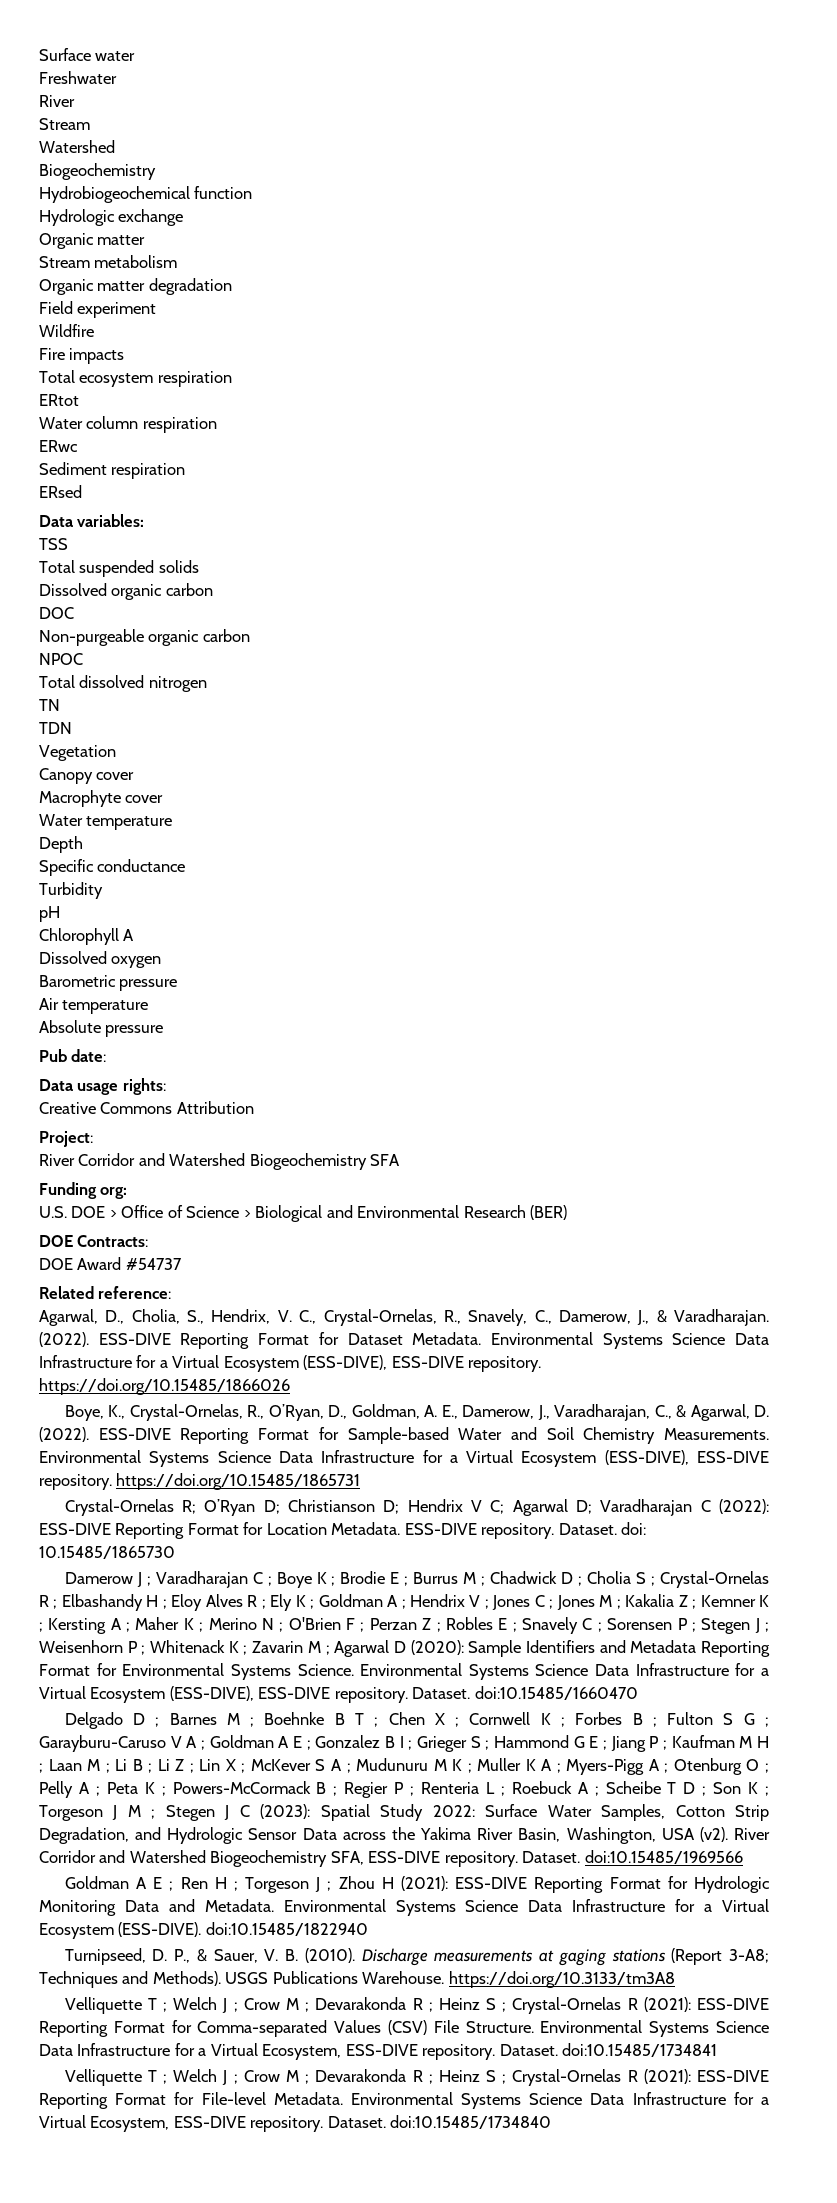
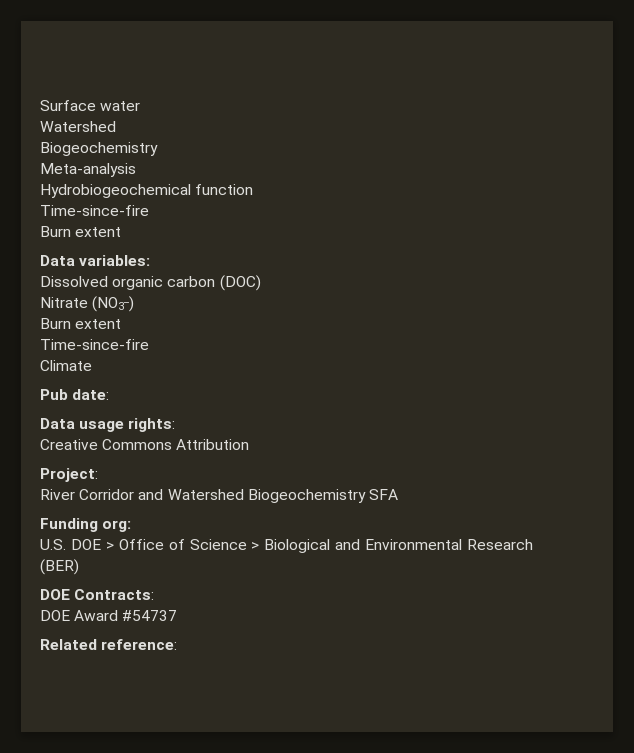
[39,71,117,84] [39,95,75,107] [39,118,90,130] // Freshwater // River // Stream -> (141, 106) none
(156, 171) none -> [40,163,136,177] // Meta-analysis
[39,209,184,226] [39,233,146,249] [39,255,178,268] [39,278,232,295] [39,301,157,318] [39,324,94,337] [39,348,125,364] [39,370,232,387] [39,394,79,406] [39,416,217,433] [39,440,78,452] [39,462,186,479] [39,485,82,498] [39,514,145,527] [39,538,68,550] [39,560,199,577] [39,583,213,600] [39,607,74,619] [39,629,250,646] [39,653,83,665] [39,675,207,692] [39,699,60,711] [39,722,72,734] [39,745,116,761] [39,768,135,784] [39,790,164,807] [39,814,173,830] [39,836,83,853] [39,859,186,876] [39,882,103,899] [39,906,60,922] [39,928,135,945] [39,951,162,968] [39,975,178,991] [39,998,149,1014] [39,1020,164,1037] Hydrologic exchange // Organic matter // Stream metabolism // Organic matter degradation // Field experiment // Wildfire // Fire impacts // Total ecosystem respiration // ERtot // Water column respiration // ERwc // Sediment respiration // ERsed // Data variables: // TSS // Total suspended solids // Dissolved organic carbon // DOC // Non-purgeable organic carbon // NPOC // Total dissolved nitrogen // TN // TDN // Vegetation // Canopy cover // Macrophyte cover // Water temperature // Depth // Specific conductance // Turbidity // pH // Chlorophyll A // Dissolved oxygen // Barometric pressure // Air temperature // Absolute pressure -> [40,205,149,216] [40,226,122,237] [40,255,151,266] [40,275,261,291] [40,296,135,312] [40,318,122,329] [40,339,149,350] [40,360,92,371] Time-since-fire // Burn extent // Data variables: // Dissolved organic carbon (DOC) // Nitrate (NO3_) // Burn extent // Time-since-fire // Climate
[39,1309,769,1326] [39,1332,770,1349] [39,1355,542,1372] [39,1378,290,1395] [64,1404,769,1421] [39,1427,769,1444] [39,1450,769,1467] [39,1473,361,1490] [64,1499,769,1516] [39,1522,647,1539] [39,1546,175,1559] [64,1571,770,1588] [39,1594,769,1611] [39,1617,769,1634] [39,1640,770,1657] [39,1663,769,1680] [39,1686,638,1703] [64,1712,769,1729] [39,1735,769,1752] [39,1758,769,1775] [39,1781,769,1798] [39,1804,770,1821] [39,1827,771,1844] [39,1850,743,1867] [64,1876,770,1893] [39,1899,769,1916] [39,1922,368,1939] [64,1948,769,1966] [39,1971,675,1988] [64,1997,770,2014] [39,2020,769,2037] [39,2043,718,2060] [64,2069,770,2086] [39,2092,769,2109] [39,2115,552,2132] // Agarwal, D., Cholia, S., Hendrix, V. C., Crystal-Ornelas, R., Snavely, C., Damerow, J., & Varadharajan. (2022). ESS-DIVE Reporting Format for Dataset Metadata. Environmental Systems Science Data Infrastructure for a Virtual Ecosystem (ESS-DIVE), ESS-DIVE repository. https://doi.org/10.15485/1866026 // Boye, K., Crystal-Ornelas, R., O’Ryan, D., Goldman, A. E., Damerow, J., Varadharajan, C., & Agarwal, D. (2022). ESS-DIVE Reporting Format for Sample-based Water and Soil Chemistry Measurements. Environmental Systems Science Data Infrastructure for a Virtual Ecosystem (ESS-DIVE), ESS-DIVE repository. https://doi.org/10.15485/1865731 // Crystal-Ornelas R; O’Ryan D; Christianson D; Hendrix V C; Agarwal D; Varadharajan C (2022): ESS-DIVE Reporting Format for Location Metadata. ESS-DIVE repository. Dataset. doi: 10.15485/1865730 // Damerow J ; Varadharajan C ; Boye K ; Brodie E ; Burrus M ; Chadwick D ; Cholia S ; Crystal-Ornelas R ; Elbashandy H ; Eloy Alves R ; Ely K ; Goldman A ; Hendrix V ; Jones C ; Jones M ; Kakalia Z ; Kemner K ; Kersting A ; Maher K ; Merino N ; O'Brien F ; Perzan Z ; Robles E ; Snavely C ; Sorensen P ; Stegen J ; Weisenhorn P ; Whitenack K ; Zavarin M ; Agarwal D (2020): Sample Identifiers and Metadata Reporting Format for Environmental Systems Science. Environmental Systems Science Data Infrastructure for a Virtual Ecosystem (ESS-DIVE), ESS-DIVE repository. Dataset. doi:10.15485/1660470 // Delgado D ; Barnes M ; Boehnke B T ; Chen X ; Cornwell K ; Forbes B ; Fulton S G ; Garayburu-Caruso V A ; Goldman A E ; Gonzalez B I ; Grieger S ; Hammond G E ; Jiang P ; Kaufman M H ; Laan M ; Li B ; Li Z ; Lin X ; McKever S A ; Mudunuru M K ; Muller K A ; Myers-Pigg A ; Otenburg O ; Pelly A ; Peta K ; Powers-McCormack B ; Regier P ; Renteria L ; Roebuck A ; Scheibe T D ; Son K ; Torgeson J M ; Stegen J C (2023): Spatial Study 2022: Surface Water Samples, Cotton Strip Degradation, and Hydrologic Sensor Data across the Yakima River Basin, Washington, USA (v2). River Corridor and Watershed Biogeochemistry SFA, ESS-DIVE repository. Dataset. doi:10.15485/1969566 // Goldman A E ; Ren H ; Torgeson J ; Zhou H (2021): ESS-DIVE Reporting Format for Hydrologic Monitoring Data and Metadata. Environmental Systems Science Data Infrastructure for a Virtual Ecosystem (ESS-DIVE). doi:10.15485/1822940 // Turnipseed, D. P., & Sauer, V. B. (2010). Discharge measurements at gaging stations (Report 3-A8; Techniques and Methods). USGS Publications Warehouse. https://doi.org/10.3133/tm3A8 // Velliquette T ; Welch J ; Crow M ; Devarakonda R ; Heinz S ; Crystal-Ornelas R (2021): ESS-DIVE Reporting Format for Comma-separated Values (CSV) File Structure. Environmental Systems Science Data Infrastructure for a Virtual Ecosystem, ESS-DIVE repository. Dataset. doi:10.15485/1734841 // Velliquette T ; Welch J ; Crow M ; Devarakonda R ; Heinz S ; Crystal-Ornelas R (2021): ESS-DIVE Reporting Format for File-level Metadata. Environmental Systems Science Data Infrastructure for a Virtual Ecosystem, ESS-DIVE repository. Dataset. doi:10.15485/1734840 -> (178, 644) none

